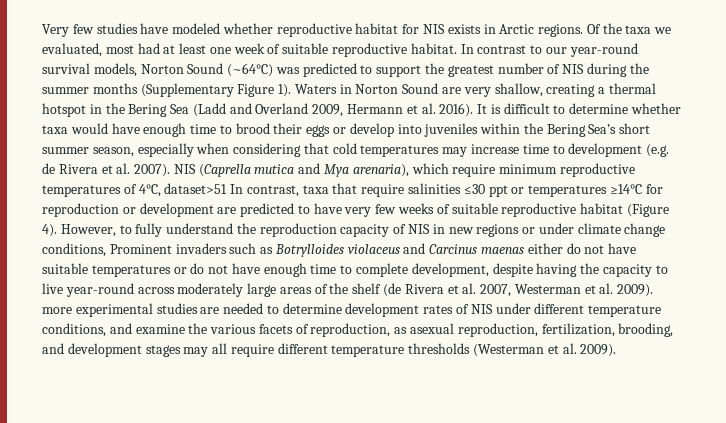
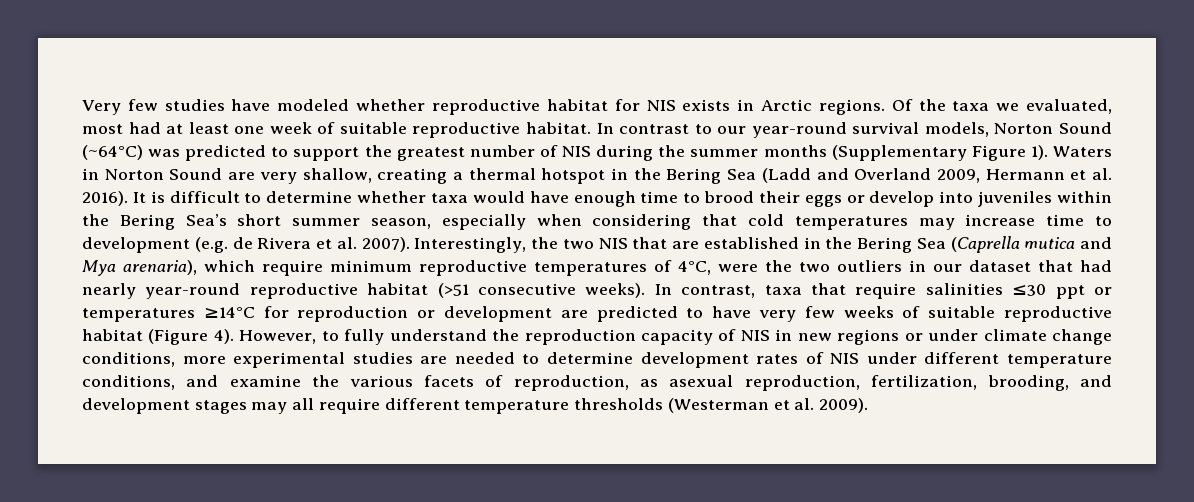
[173,164,196,174] NIS -> [414,237,946,253] Interestingly, the two NIS that are established in the Bering Sea
[164,183,228,194] dataset>51 -> [718,260,1112,272] [82,283,646,299] were the two outliers in our dataset that had nearly year-round reproductive habitat (>51 consecutive weeks).
[109,243,637,257] [42,263,668,277] [42,283,654,297] Prominent invaders such as Botrylloides violaceus and Carcinus maenas either do not have suitable temperatures or do not have enough time to complete development, despite having the capacity to live year-round across moderately large areas of the shelf (de Rivera et al. 2007, Westerman et al. 2009). -> (175, 359) none

